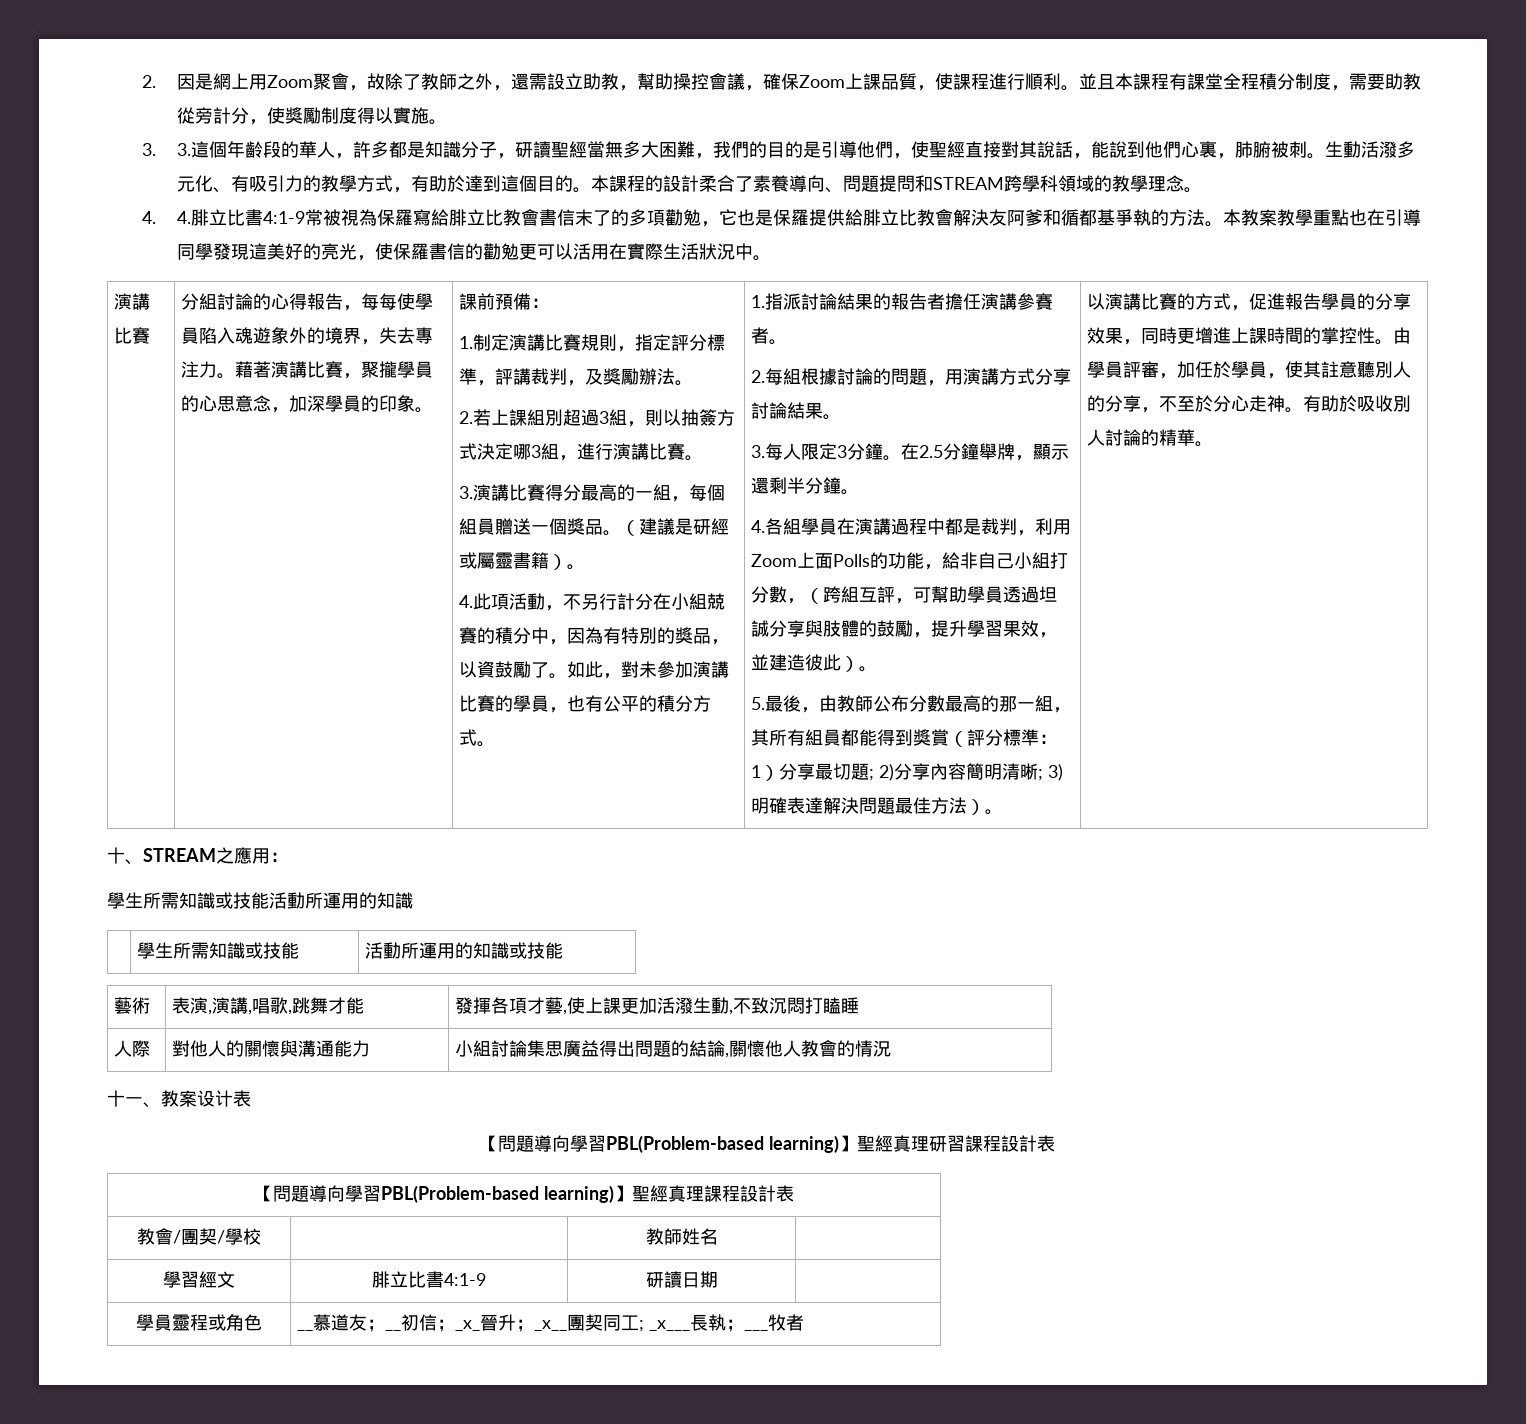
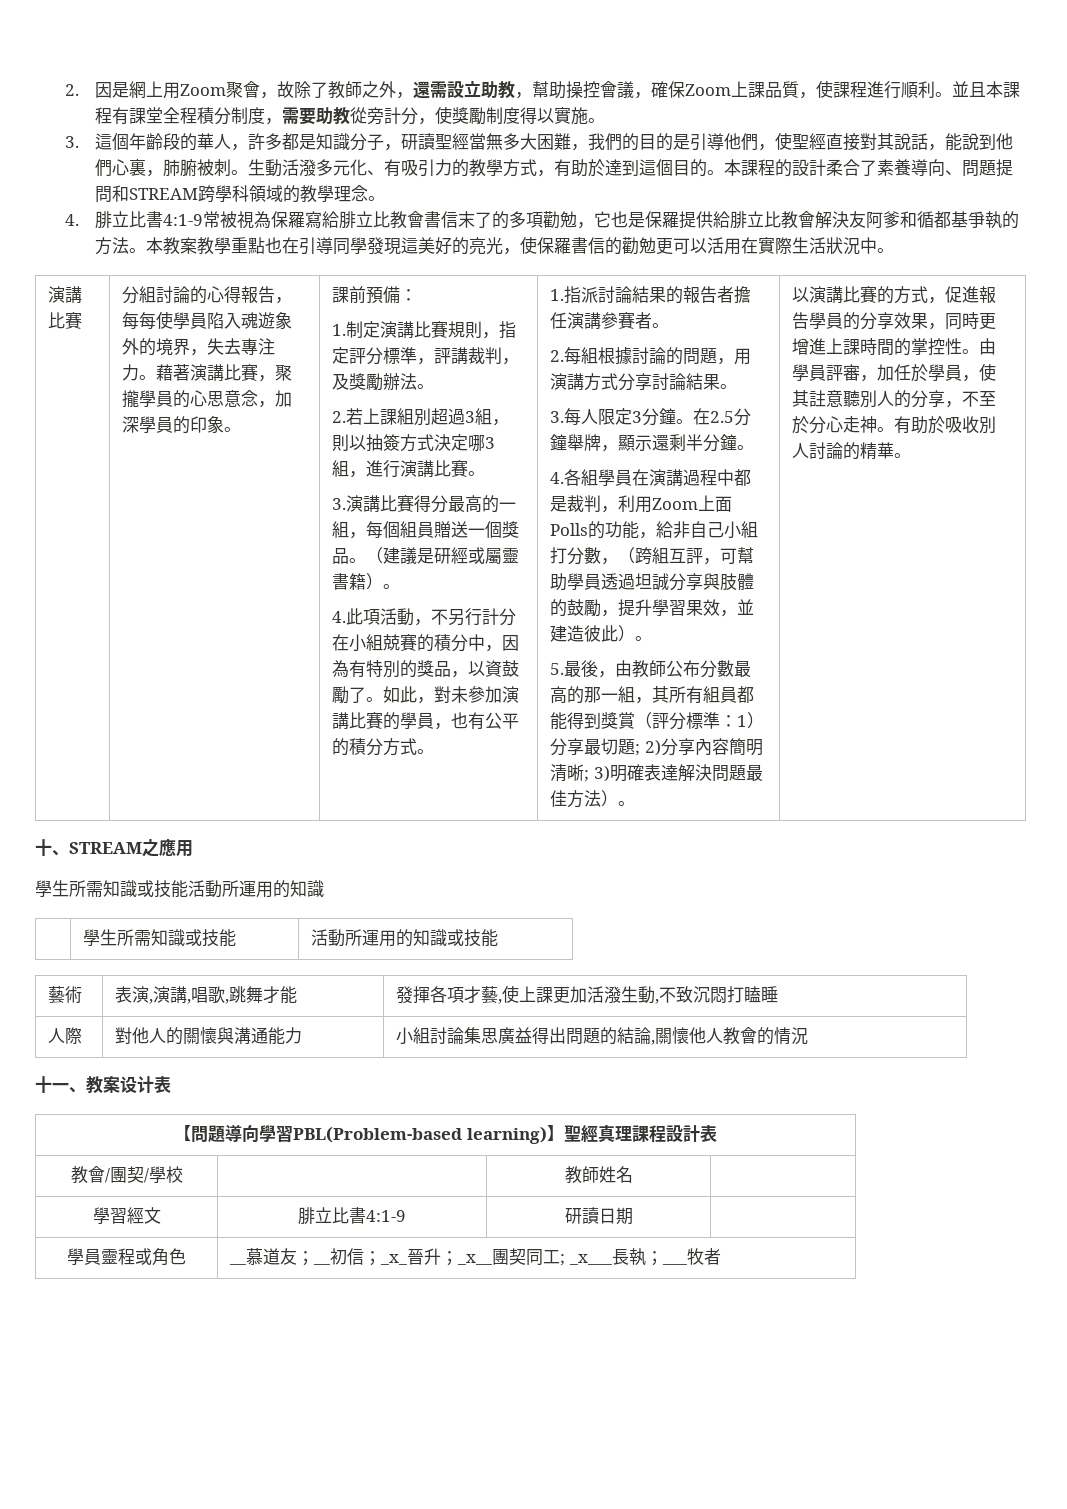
[176,143,191,156] 3. -> (79, 142) none
[176,211,191,224] 4. -> (79, 220) none
[270,852,288,862] ： -> (193, 848) none
[480,1135,1055,1153] // 【問題導向學習PBL(Problem-based learning)】聖經真理研習課程設計表 -> (171, 1084) none

